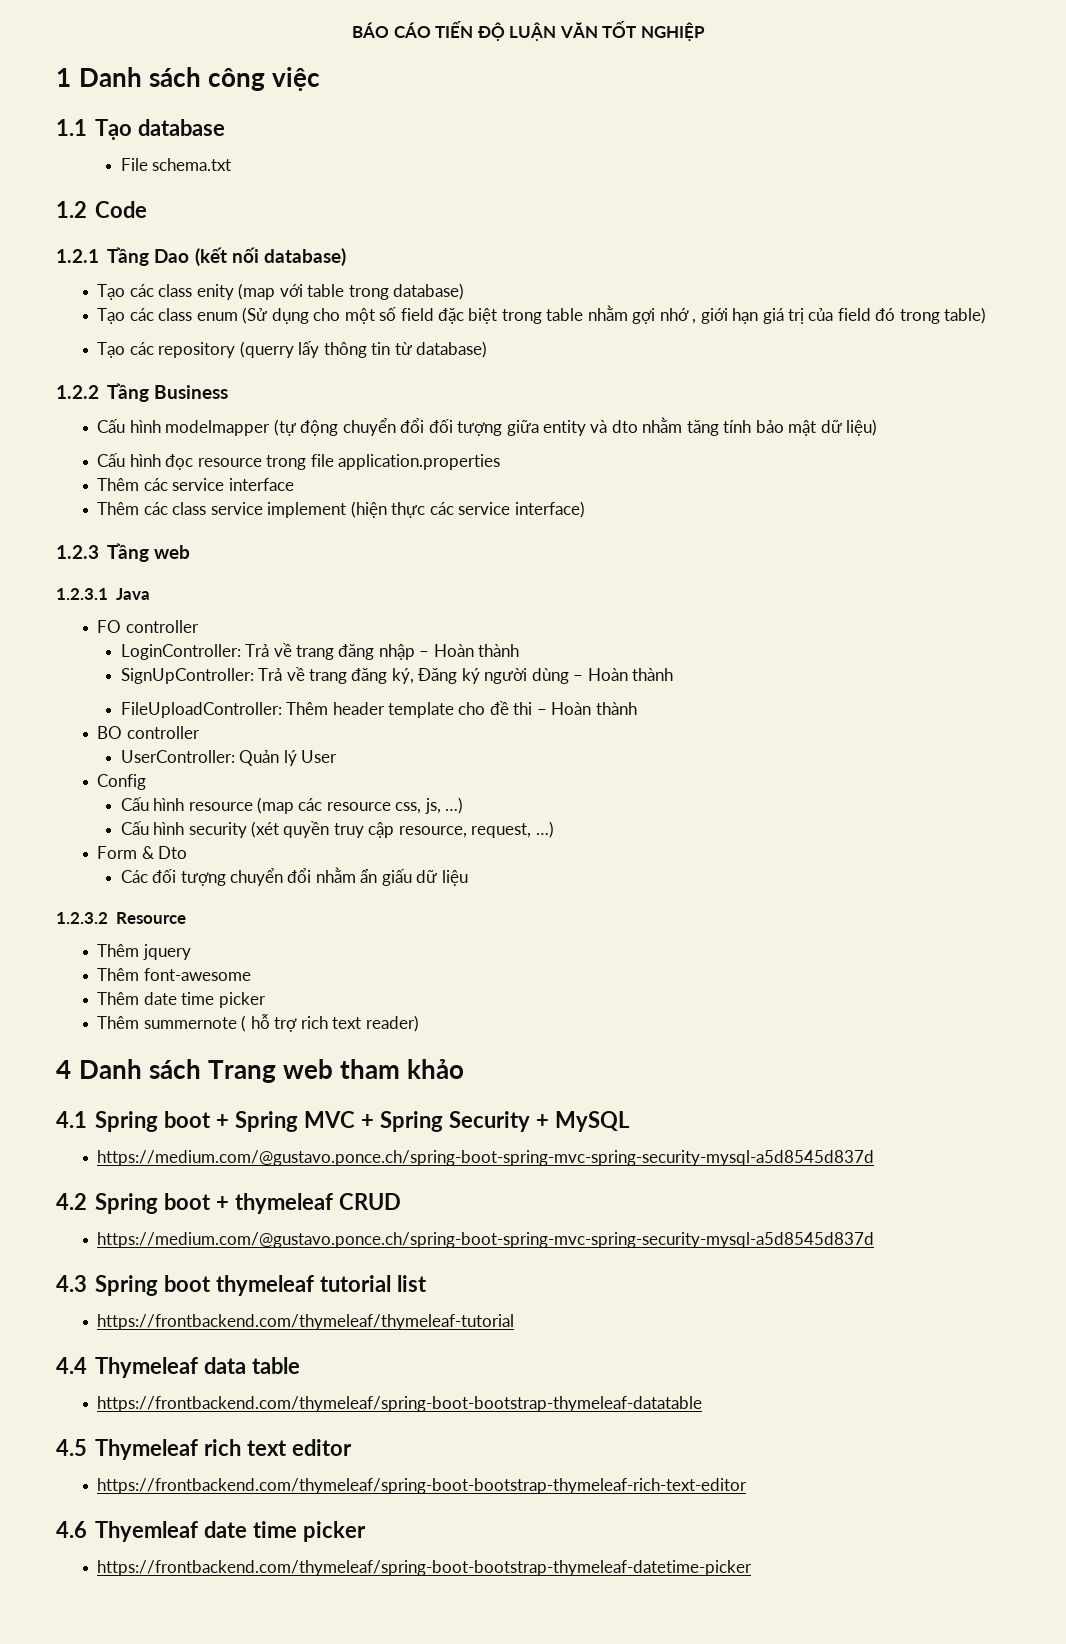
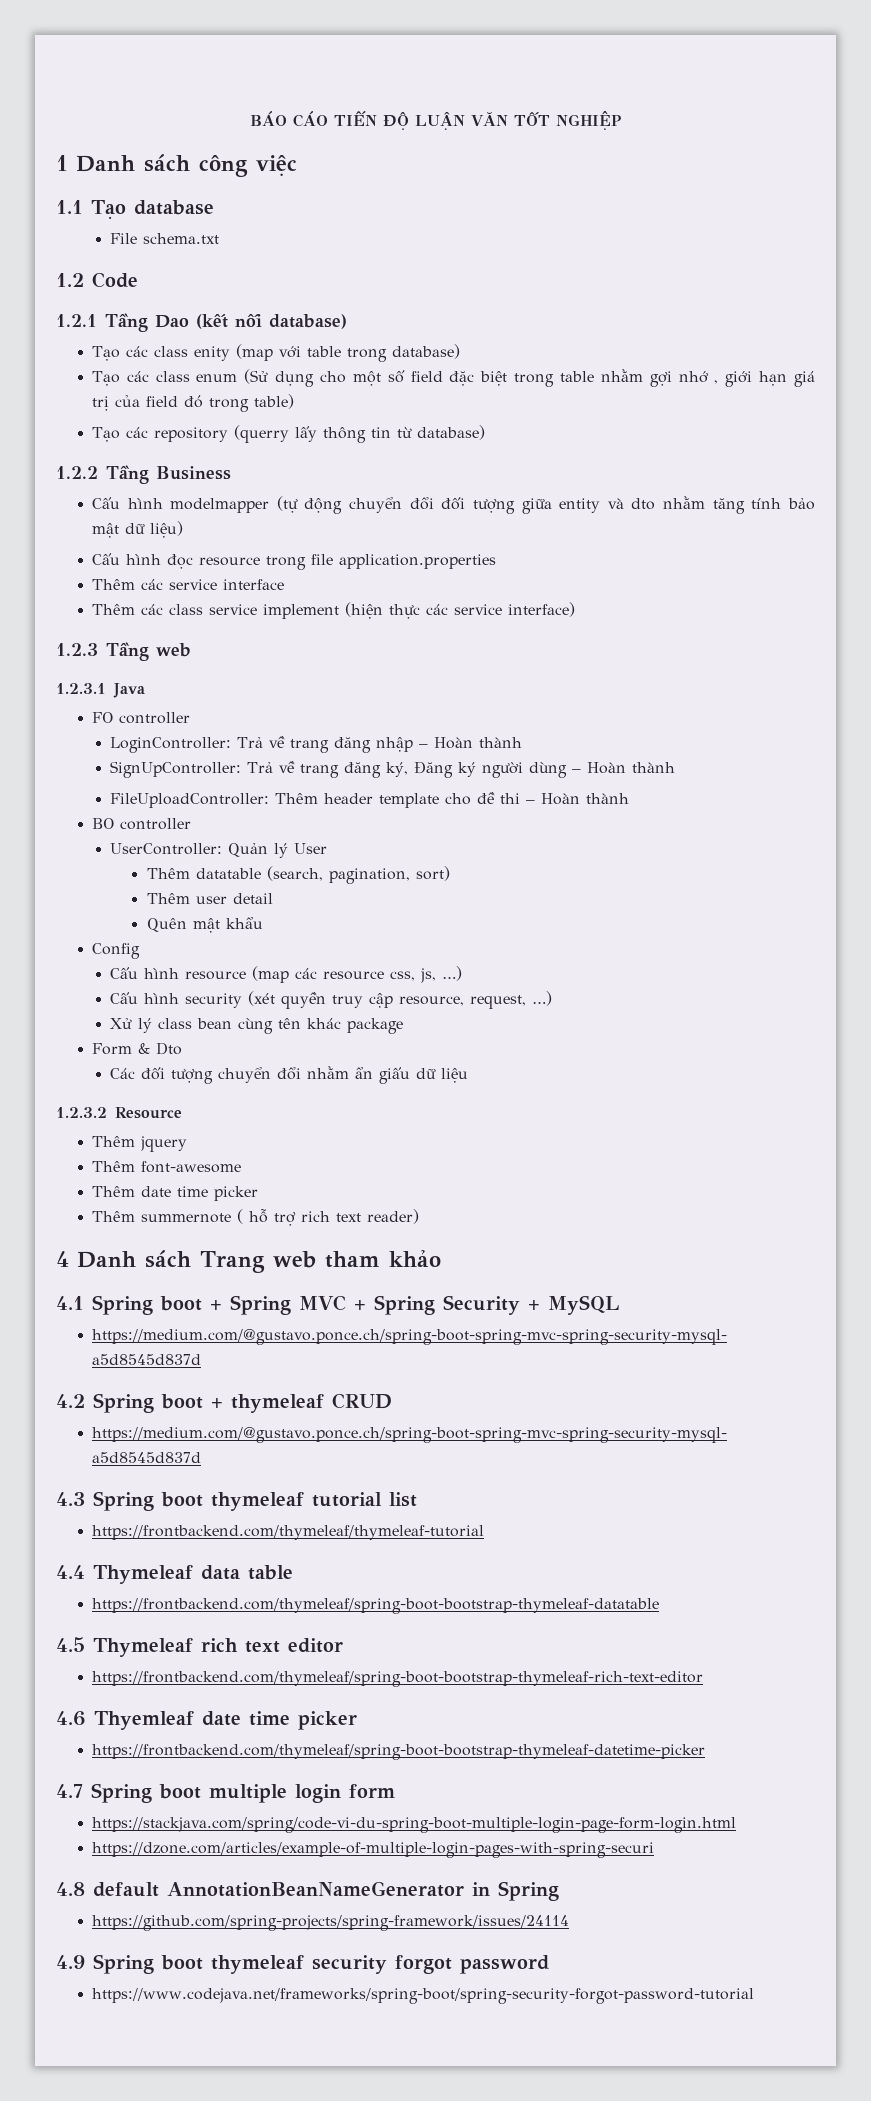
(338, 756) none -> [146,866,450,884] [146,893,273,904] [146,917,263,933] // Thêm datatable (search, pagination, sort) // Thêm user detail // Quên mật khẩu
(554, 829) none -> [110,1018,404,1034] // Xử lý class bean cùng tên khác package
(753, 1568) none -> [56,1783,395,1803] [91,1817,736,1833] [91,1842,654,1858] [56,1881,559,1901] [91,1915,569,1931] [56,1954,549,1974] [91,1988,754,2004] // 4.7 Spring boot multiple login form // https://stackjava.com/spring/code-vi-du-spring-boot-multiple-login-page-form-login.html // https://dzone.com/articles/example-of-multiple-login-pages-with-spring-securi // 4.8 default AnnotationBeanNameGenerator in Spring // https://github.com/spring-projects/spring-framework/issues/24114 // 4.9 Spring boot thymeleaf security forgot password // https://www.codejava.net/frameworks/spring-boot/spring-security-forgot-password-tutorial

